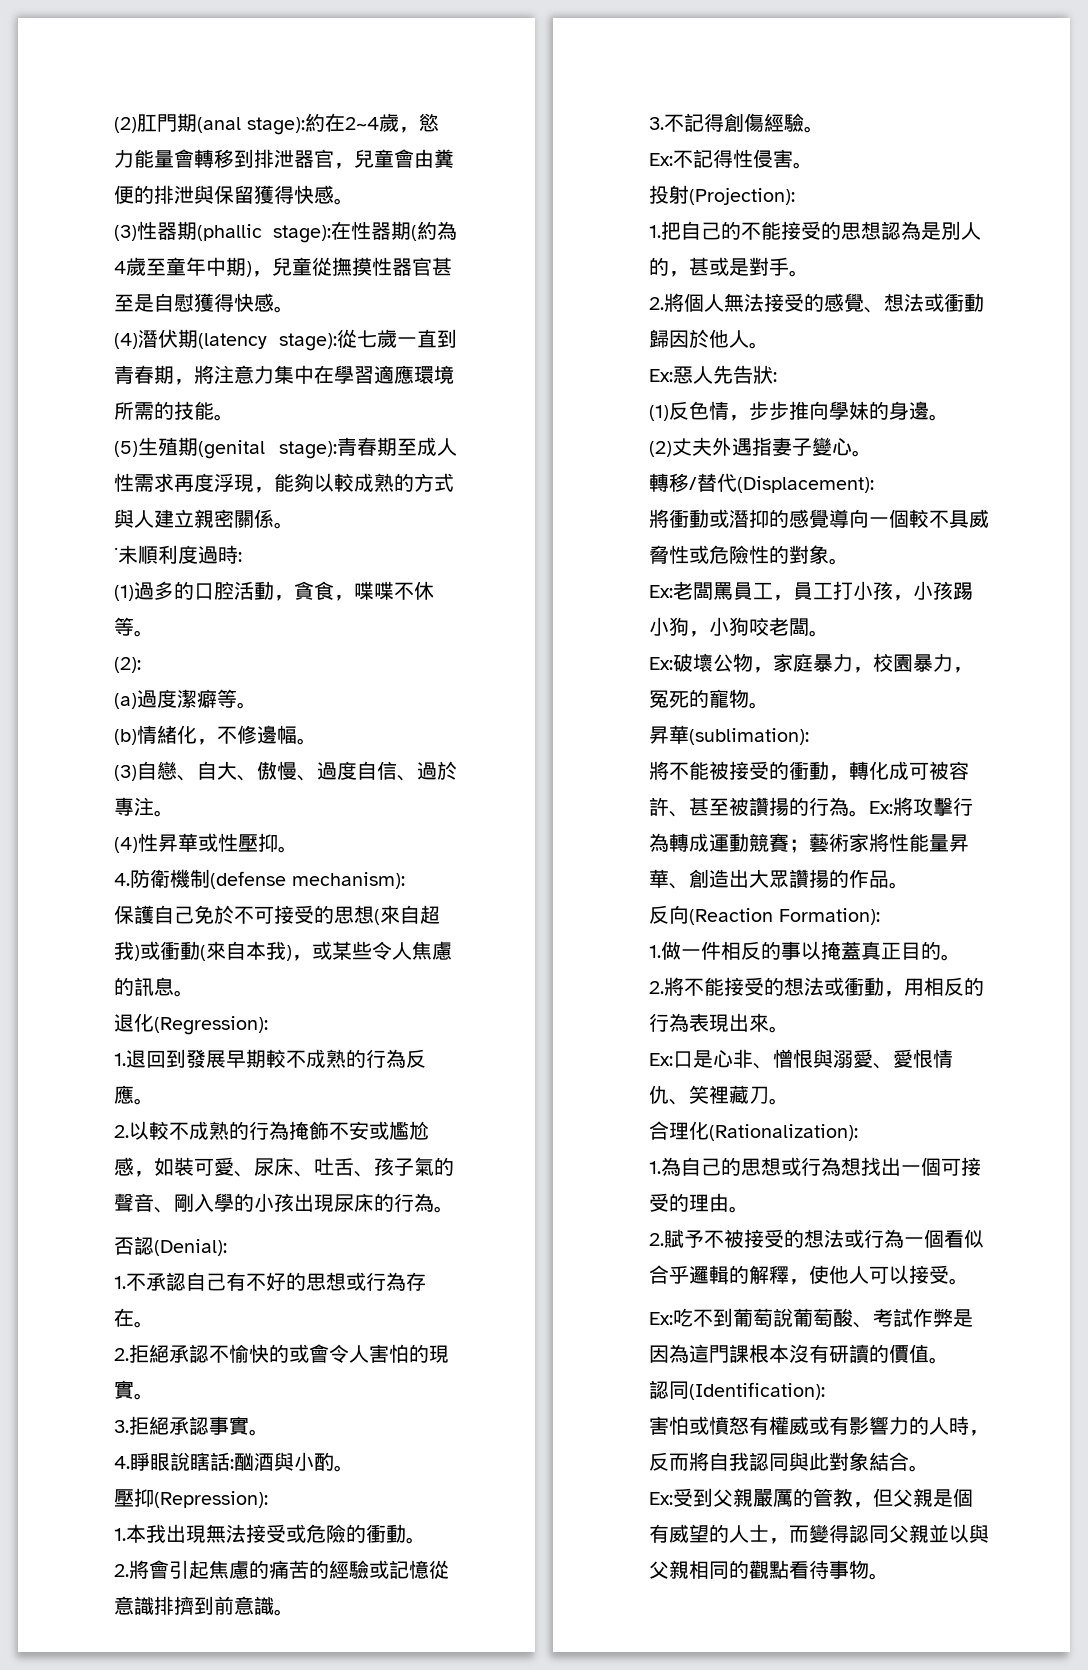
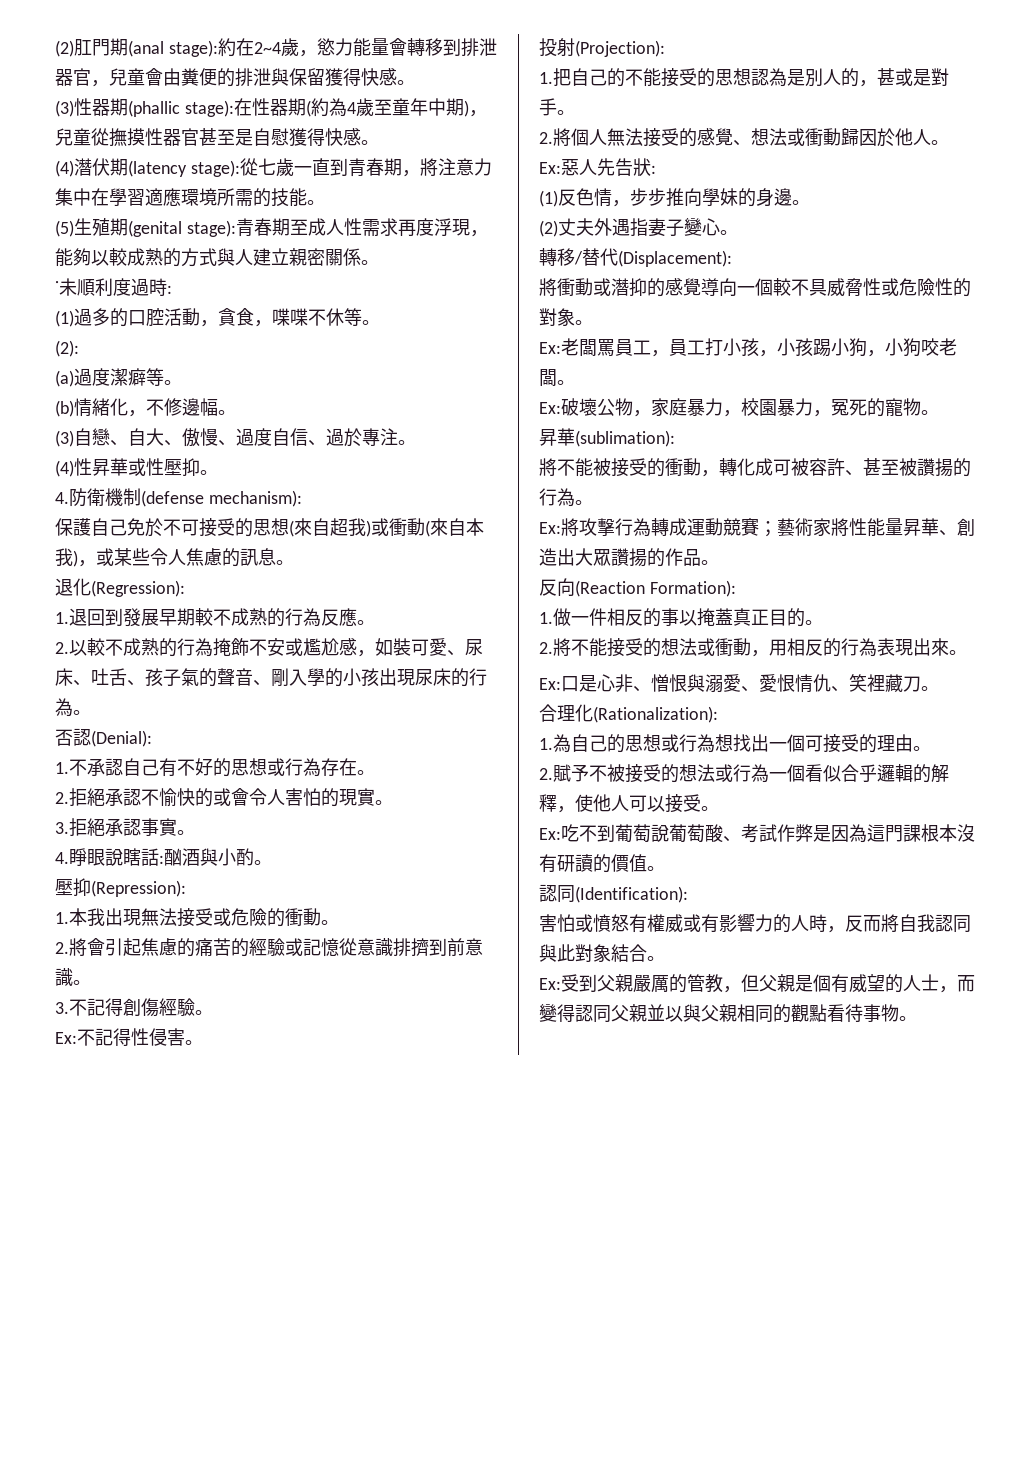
(869, 813) none -> (593, 502) //

